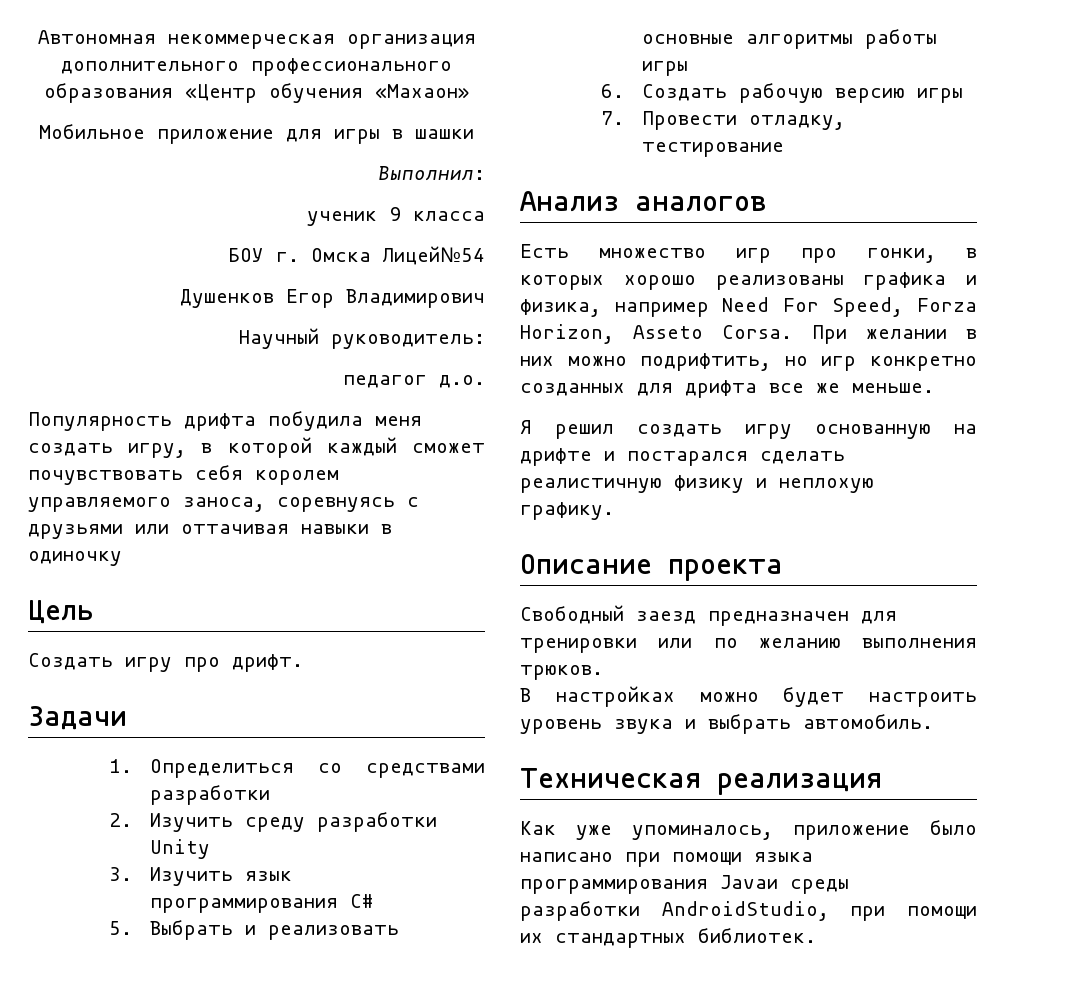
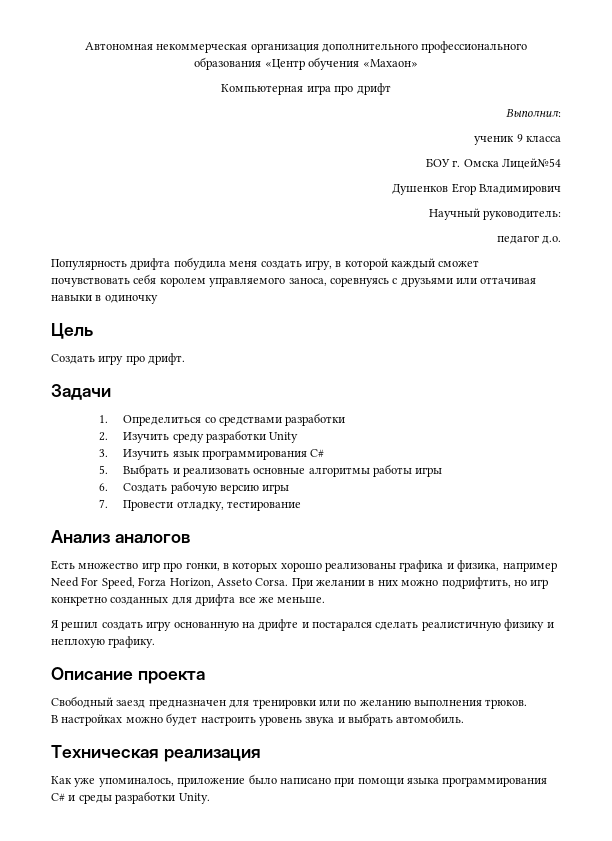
[39,124,474,144] Мобильное приложение для игры в шашки -> [221,83,391,95] Компьютерная игра про дрифт
[720,875,849,894] [520,901,977,921] [520,928,816,948] Javaи среды разработки AndroidStudio, при помощи их стандартных библиотек. -> [51,791,210,804] C# и среды разработки Unity.

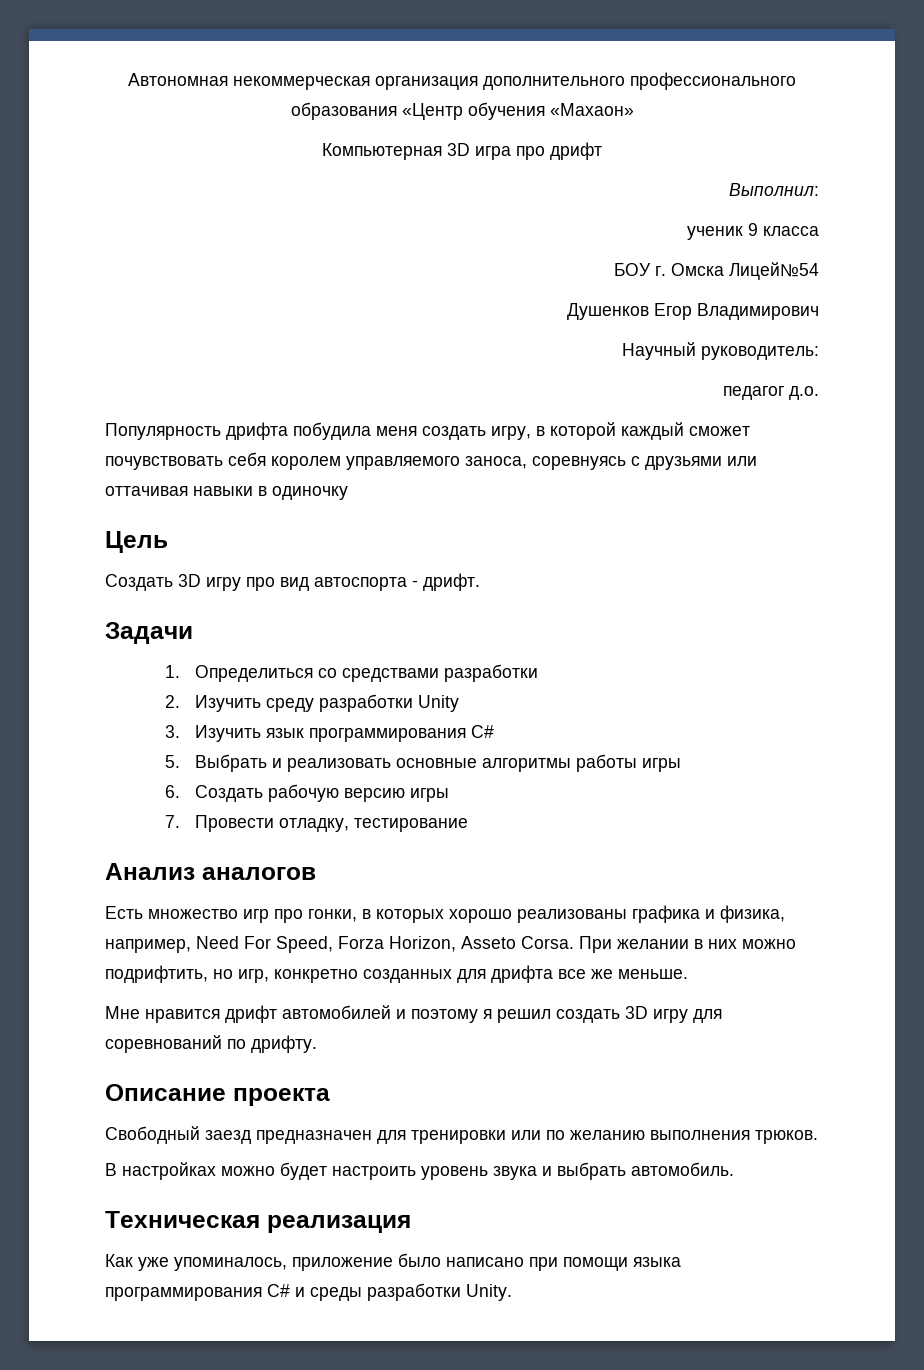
(304, 89) none -> [447,143,470,156] 3D
(95, 359) none -> [178,574,201,587] 3D
(145, 360) none -> [280,577,418,591] вид автоспорта -
[502,562,557,572] например -> [105,939,191,953] например,
[530,579,549,589] игр -> [238,969,269,983] игр,
[51,619,554,631] [51,636,156,648] Я решил создать игру основанную на дрифте и постарался сделать реалистичную физику и неплохую графику. -> [105,1005,722,1023] [105,1035,317,1053] Мне нравится дрифт автомобилей и поэтому я решил создать 3D игру для соревнований по дрифту.

